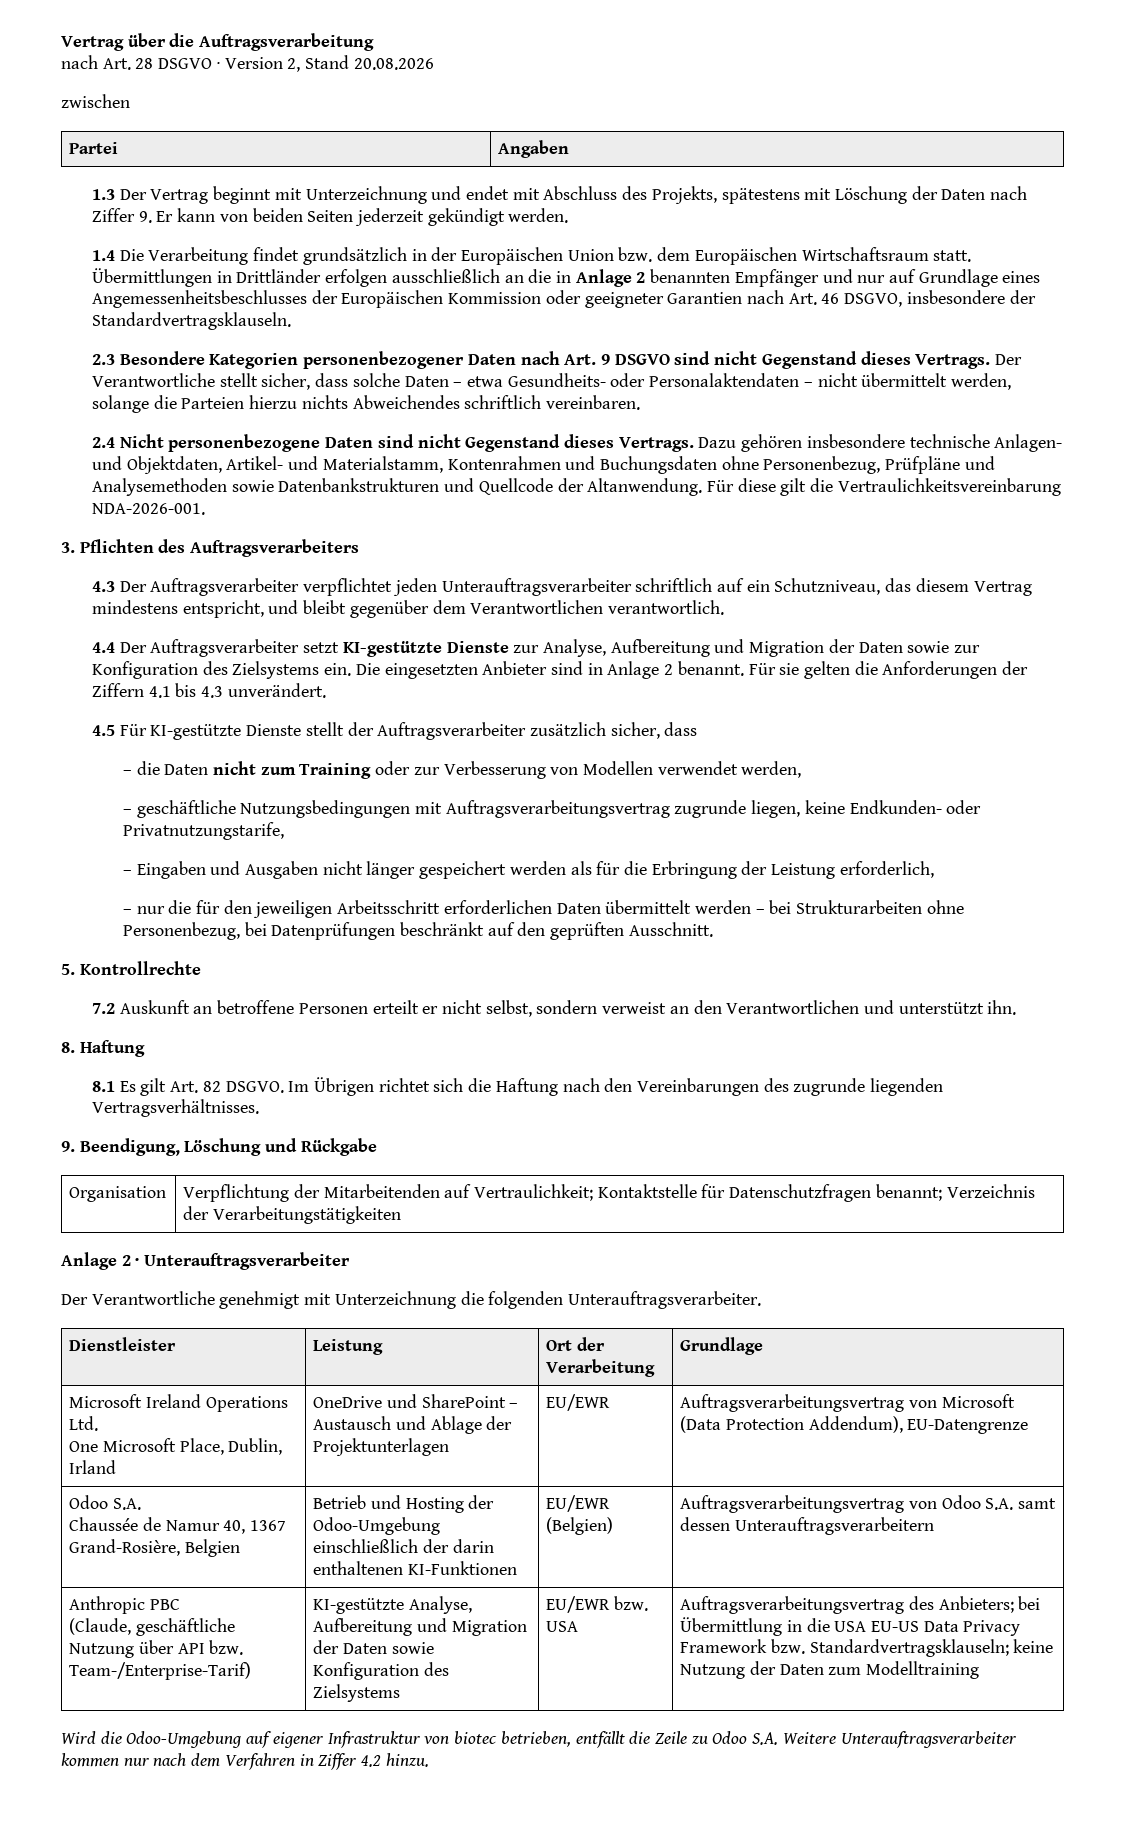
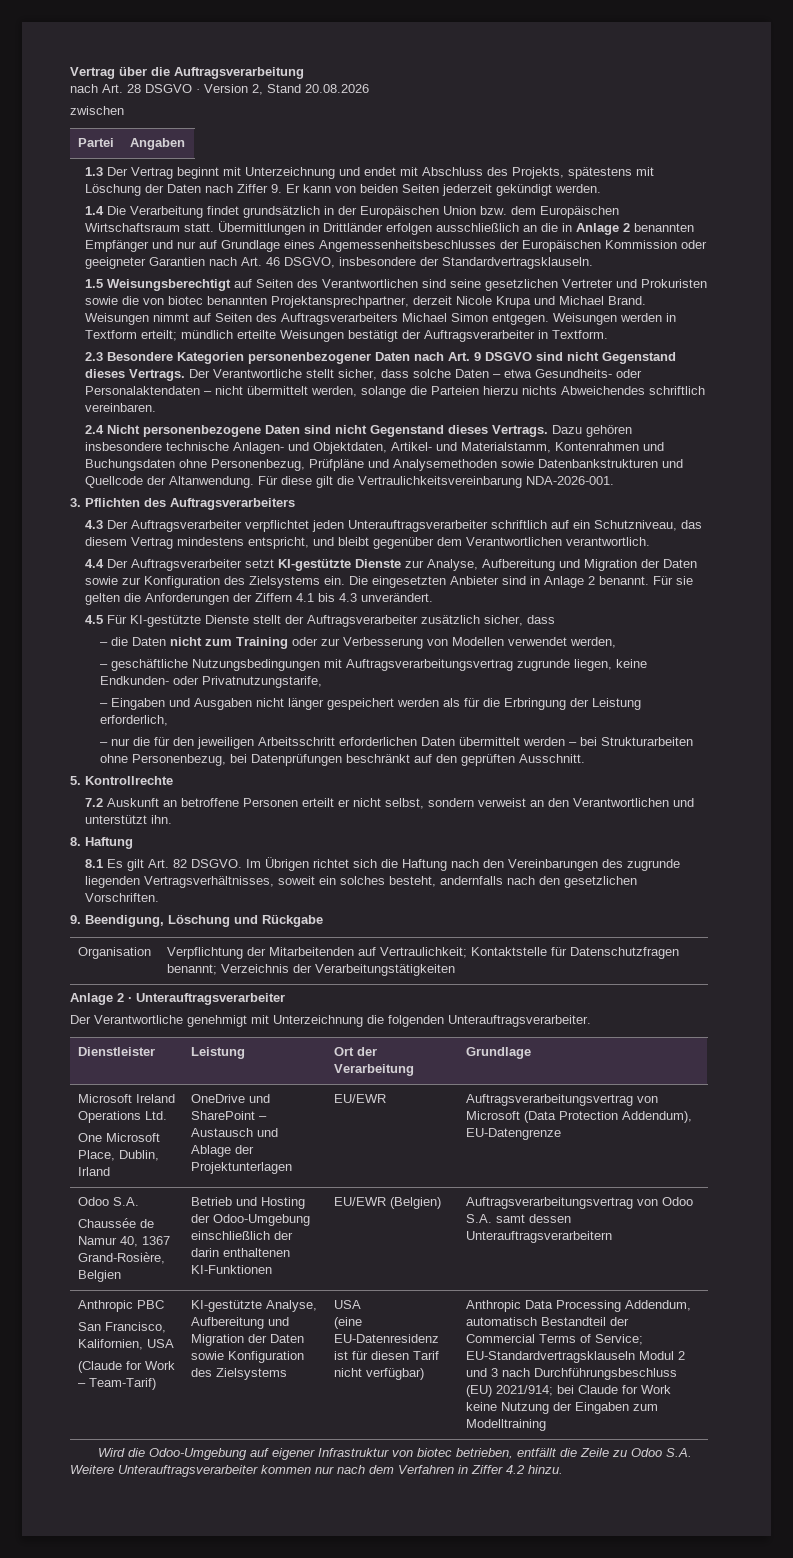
(291, 321) none -> [85,279,708,291] [85,296,647,308] [85,313,677,325] [85,330,609,342] // 1.5 Weisungsberechtigt auf Seiten des Verantwortlichen sind seine gesetzlichen Vertreter und Prokuristen sowie die von biotec benannten Projektansprechpartner, derzeit Nicole Krupa und Michael Brand. Weisungen nimmt auf Seiten des Auftragsverarbeiters Michael Simon entgegen. Weisungen werden in Textform erteilt; mündlich erteilte Weisungen bestätigt der Auftragsverarbeiter in Textform.
[91,1099,259,1117] Vertragsverhältnisses. -> [144,876,638,888] [85,893,160,902] Vertragsverhältnisses, soweit ein solches besteht, andernfalls nach den gesetzlichen Vorschriften.
[69,1618,235,1636] [69,1640,244,1658] [69,1662,252,1680] (Claude, geschäftliche Nutzung über API bzw. Team-/Enterprise-Tarif) -> [77,1322,166,1333] [77,1339,174,1350] [77,1361,175,1373] [77,1378,156,1390] San Francisco, Kalifornien, USA // (Claude for Work – Team-Tarif)
[546,1596,648,1613] [546,1621,579,1632] [680,1596,1041,1614] [680,1617,1021,1636] [680,1639,1009,1657] EU/EWR bzw. USA | Auftragsverarbeitungsvertrag des Anbieters; bei Übermittlung in die USA EU-US Data Privacy Framework bzw. Standardvertragsklauseln; -> [333,1300,361,1309] [333,1317,362,1329] [333,1334,439,1343] [333,1351,439,1360] [333,1368,424,1380] [465,1300,691,1312] [465,1317,629,1326] [465,1334,643,1345] [465,1351,685,1363] [465,1368,677,1380] [465,1385,671,1397] USA // (eine EU-Datenresidenz ist für diesen Tarif nicht verfügbar) | Anthropic Data Processing Addendum, automatisch Bestandteil der Commercial Terms of Service; EU-Standardvertragsklauseln Modul 2 und 3 nach Durchführungsbeschluss (EU) 2021/914; bei Claude for Work
[779,1664,824,1675] Daten -> [574,1402,629,1414] Eingaben

